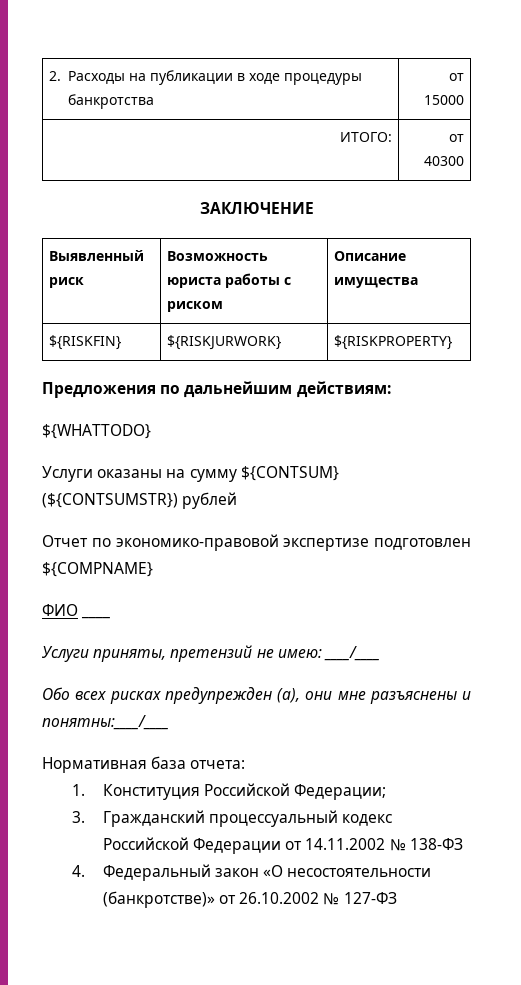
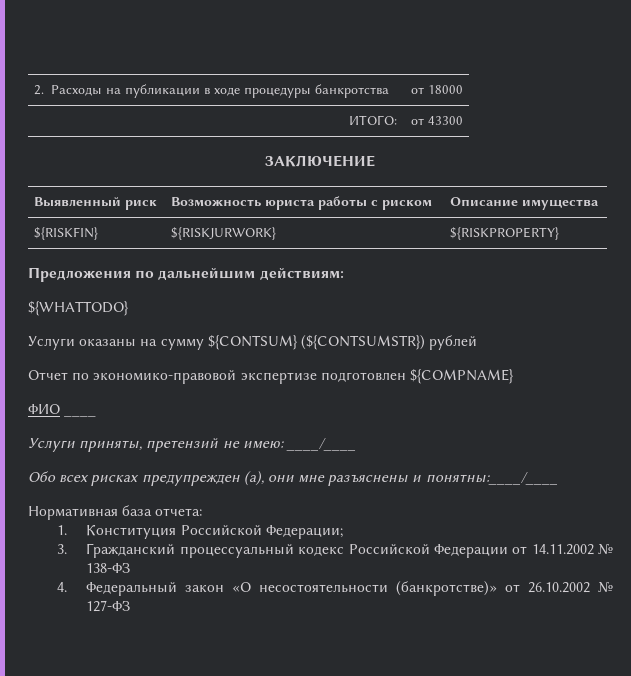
[423,95,464,105] 15000 -> [427,85,463,94] 18000
[423,156,464,166] 40300 -> [427,116,463,125] 43300

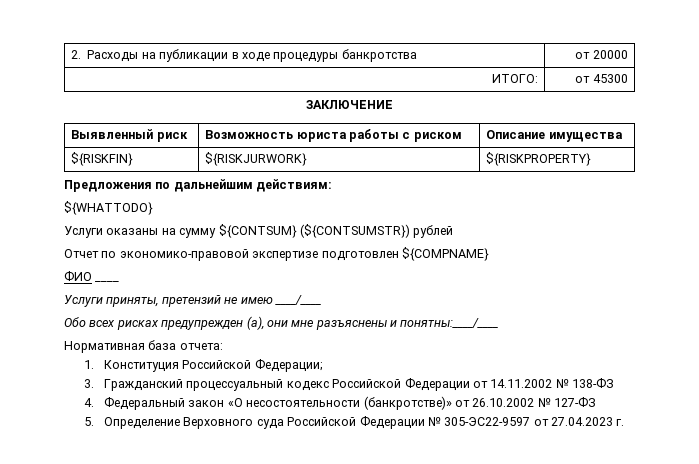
[427,85,463,94] 18000 -> [592,50,628,59] 20000
[427,116,463,125] 43300 -> [592,74,628,83] 45300
[242,441,284,449] имею: -> [240,297,273,304] имею
(131, 606) none -> [84,416,625,429] // 5. Определение Верховного суда Российской Федерации № 305-ЭС22-9597 от 27.04.2023 г.

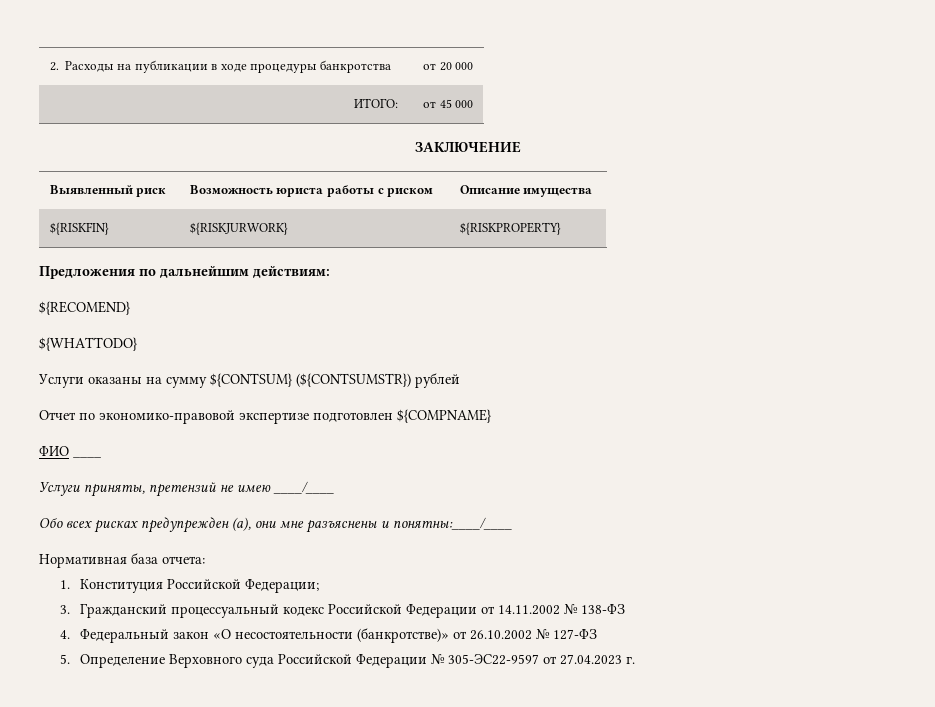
[592,50,628,59] 20000 -> [439,62,474,71] 20 000
[592,74,628,83] 45300 -> [439,99,474,108] 45 000
(333, 185) none -> [39,301,130,315] // ${RECOMEND}

